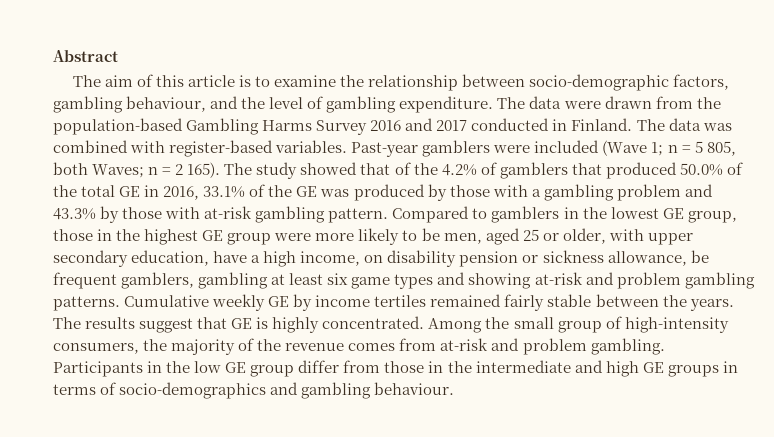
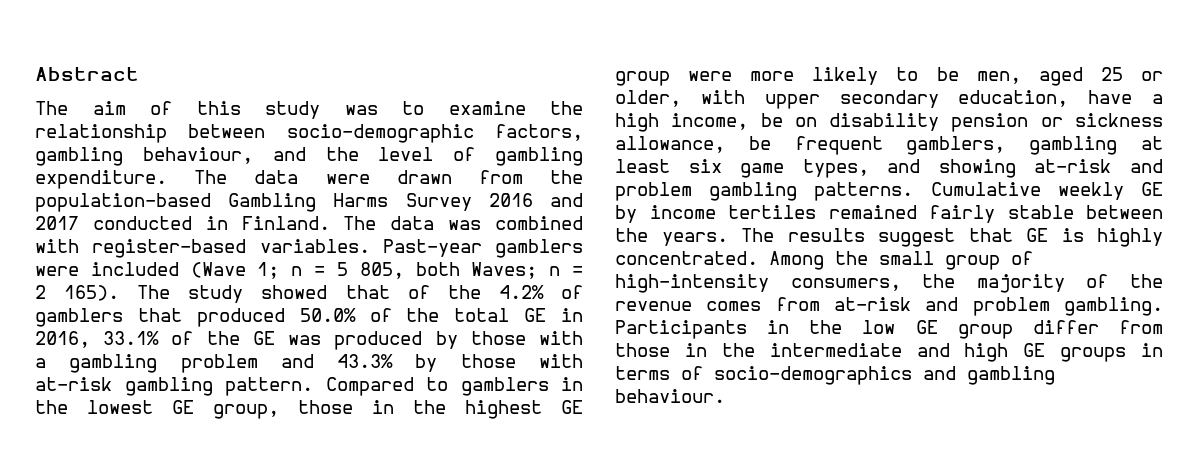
[187,75,251,87] article is -> [265,101,378,119] study was
(361, 258) none -> [760,113,783,127] be
[394,274,434,289] types -> [802,159,869,178] types,

